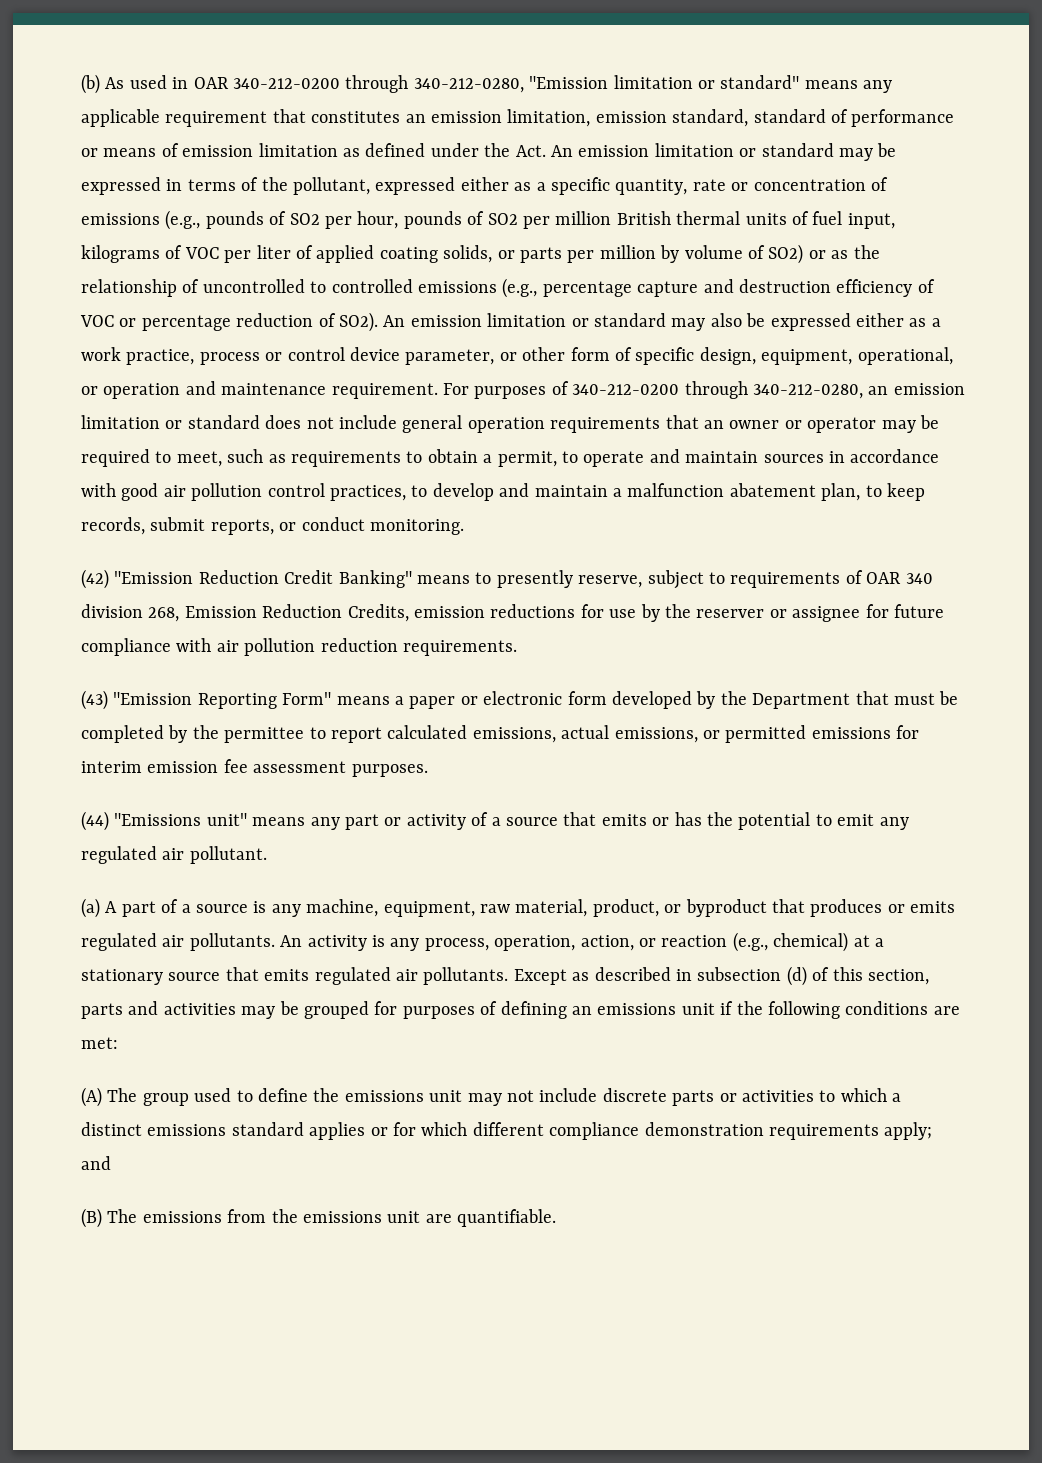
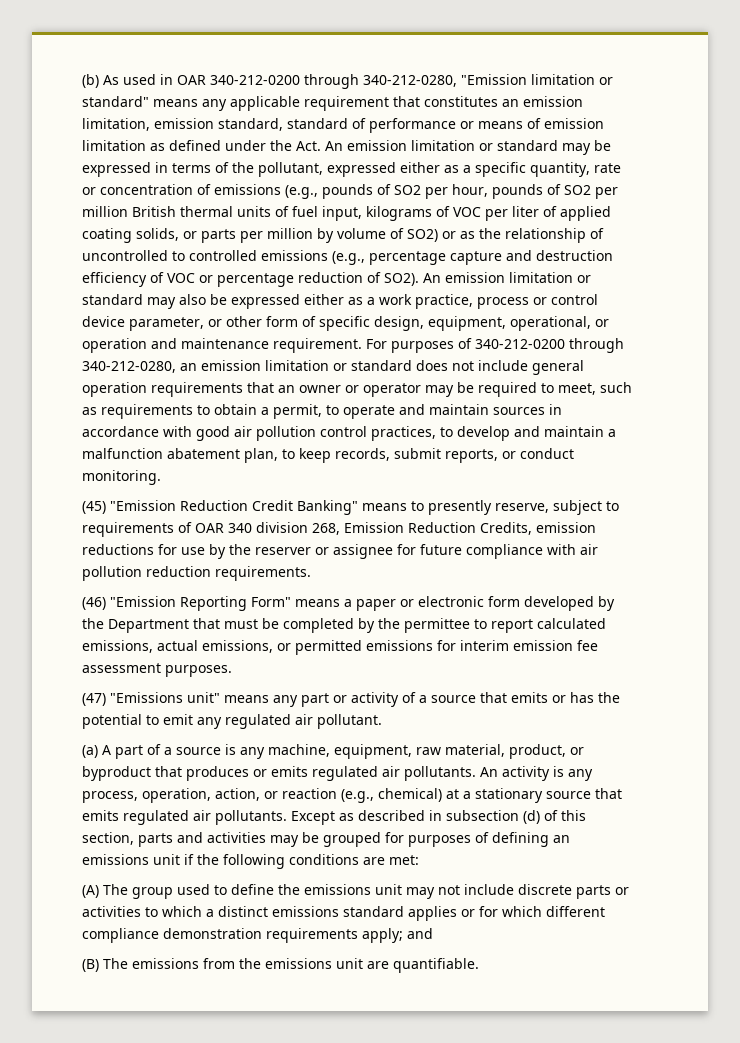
[81,569,109,589] (42) -> [82,501,106,514] (45)
[81,690,108,710] (43) -> [82,597,106,610] (46)
[81,811,109,831] (44) -> [82,693,106,706] (47)

